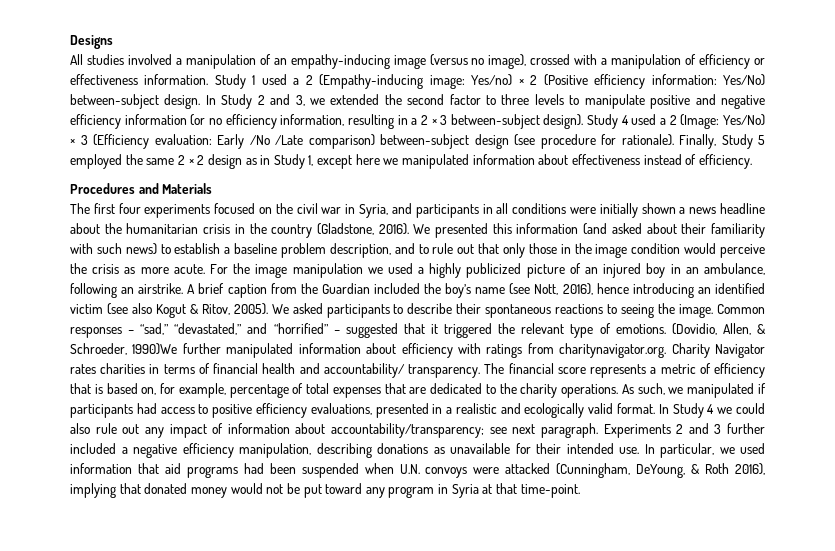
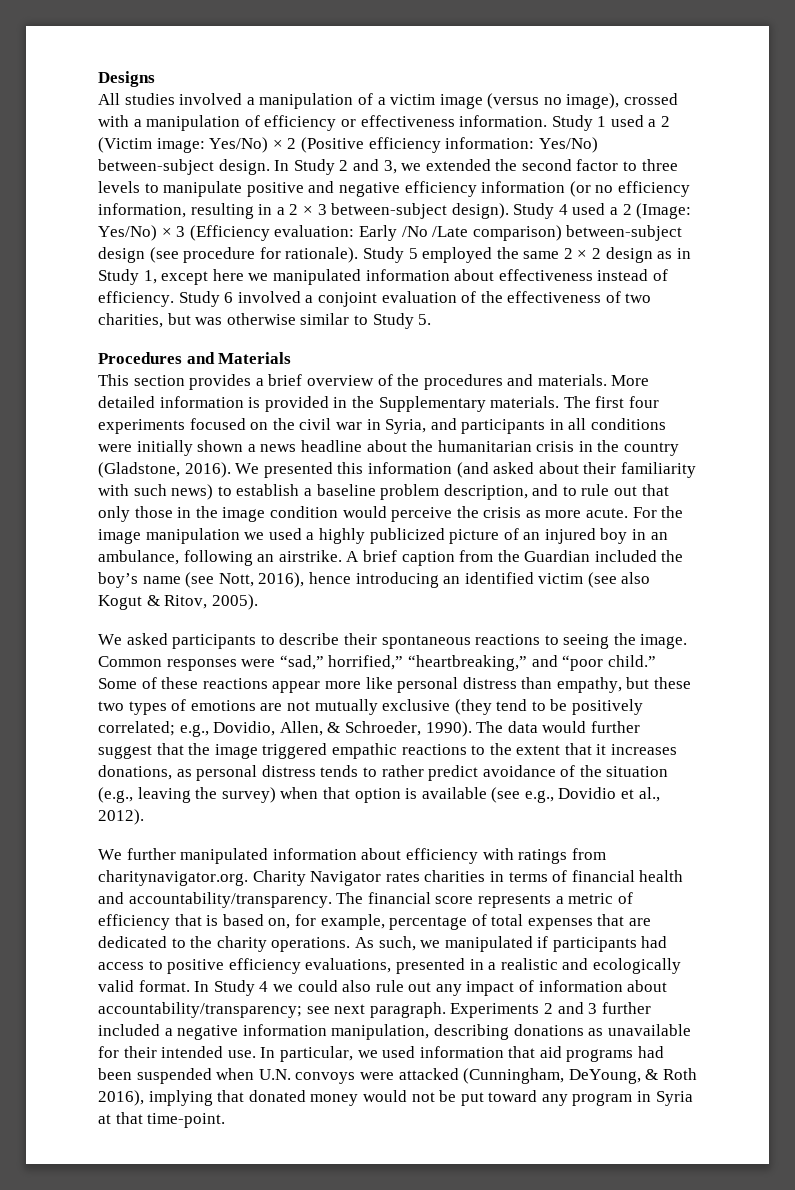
[273,54,390,69] an empathy-inducing -> [377,94,436,105] a victim
[319,74,513,89] (Empathy-inducing image: Yes/no) -> [98,137,269,153] (Victim image: Yes/No)
[679,134,716,149] Finally, -> (359, 255) none
[70,183,213,194] // Procedures and Materials // -> [178,291,652,307] [98,313,432,329] [98,352,292,364] [98,374,650,390] [98,396,560,412] Study 6 involved a conjoint evaluation of the effectiveness of two charities, but was otherwise similar to Study 5. // Procedures and Materials // This section provides a brief overview of the procedures and materials. More detailed information is provided in the Supplementary materials.
(268, 309) none -> (258, 602) //
[128,323,766,338] [70,343,178,355] – “sad,” “devastated,” and “horrified” – suggested that it triggered the relevant type of emotions. (Dovidio, Allen, & Schroeder, 1990)We -> [241,655,656,671] [98,677,692,693] [98,699,644,715] [98,721,640,737] [98,743,678,759] [98,765,669,781] [98,787,660,803] [98,809,144,825] [98,849,122,860] were “sad,” horrified,” “heartbreaking,” and “poor child.” Some of these reactions appear more like personal distress than empathy, but these two types of emotions are not mutually exclusive (they tend to be positively correlated; e.g., Dovidio, Allen, & Schroeder, 1990). The data would further suggest that the image triggered empathic reactions to the extent that it increases donations, as personal distress tends to rather predict avoidance of the situation (e.g., leaving the survey) when that option is available (see e.g., Dovidio et al., 2012). // We
[323,363,481,378] accountability/ transparency. -> [128,892,332,908] accountability/transparency.
[182,443,234,458] efficiency -> [242,1024,327,1036] information

